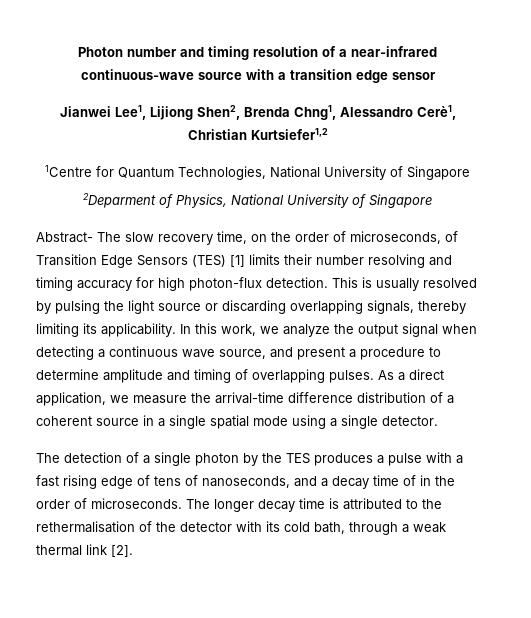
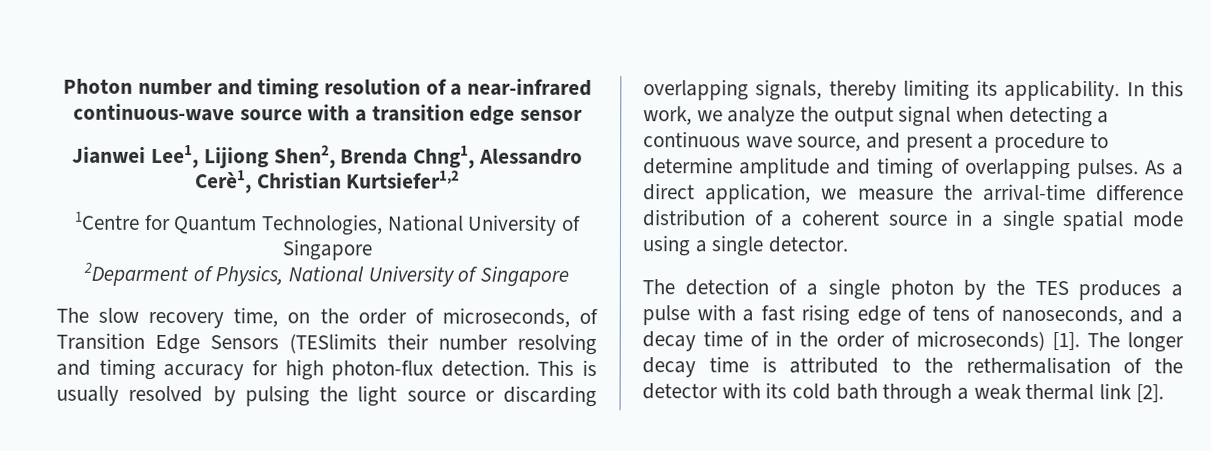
[36,232,93,243] Abstract- -> (570, 276) none
[192,254,280,267] (TES) [1] limits -> [289,333,377,354] (TESlimits
[91,498,182,509] microseconds. -> [915,330,1080,351] microseconds) [1].
[314,522,345,534] bath, -> [835,383,878,400] bath

